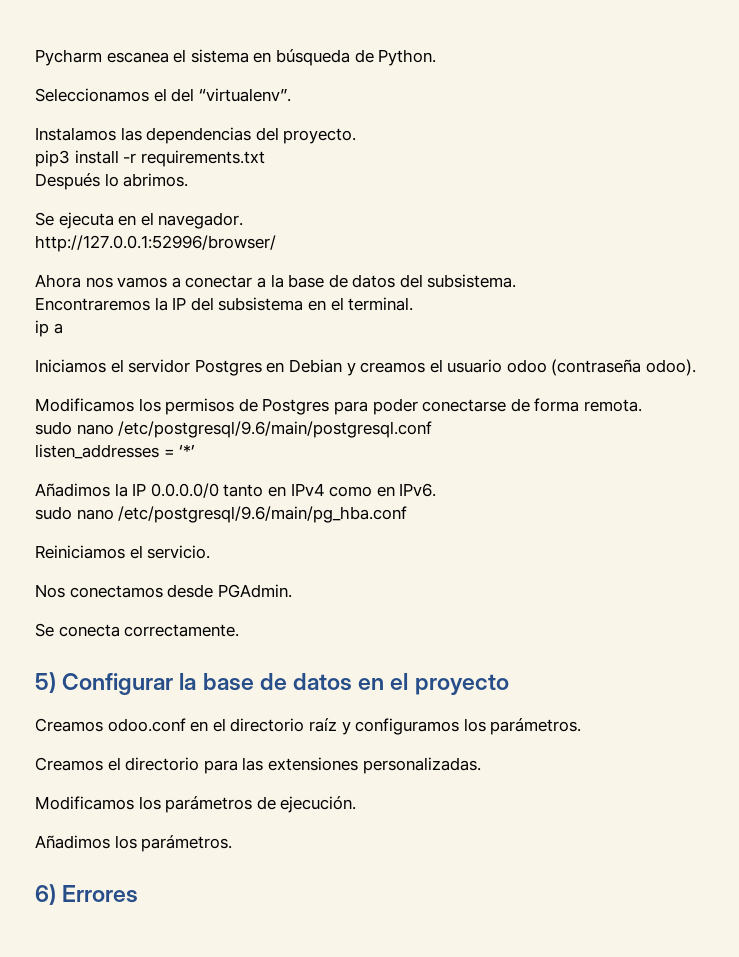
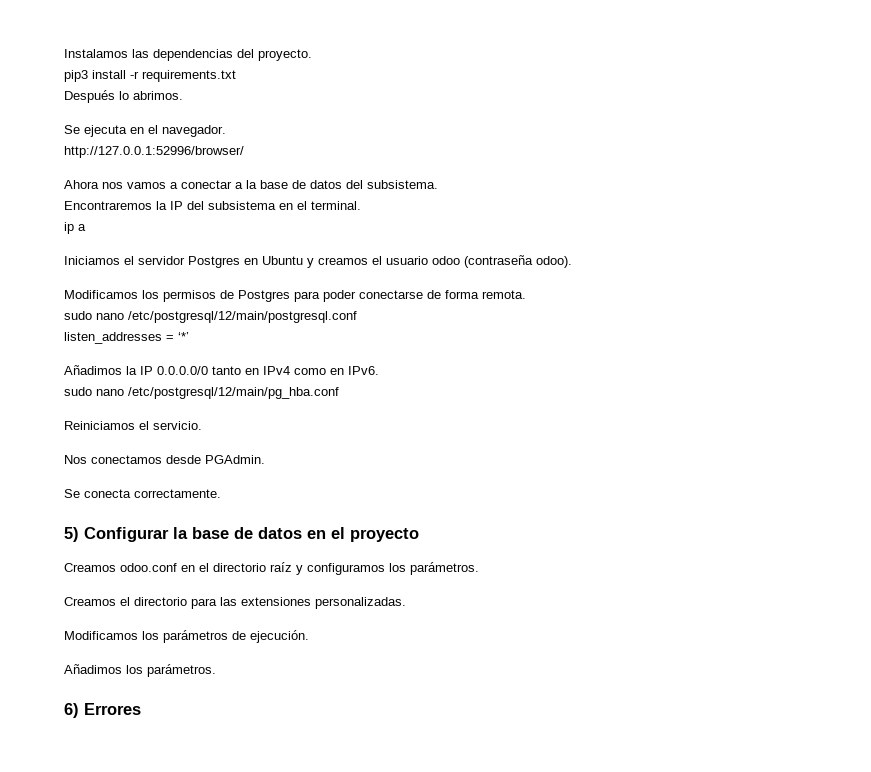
[35,49,437,66] [35,88,291,102] Pycharm escanea el sistema en búsqueda de Python. // Seleccionamos el del “virtualenv”. // -> (64, 53) none
[288,359,342,373] Debian -> [262,256,303,265] Ubuntu
[118,421,433,438] /etc/postgresql/9.6/main/postgresql.conf -> [128,311,357,323] /etc/postgresql/12/main/postgresql.conf
[118,506,408,523] /etc/postgresql/9.6/main/pg_hba.conf -> [128,387,339,399] /etc/postgresql/12/main/pg_hba.conf

